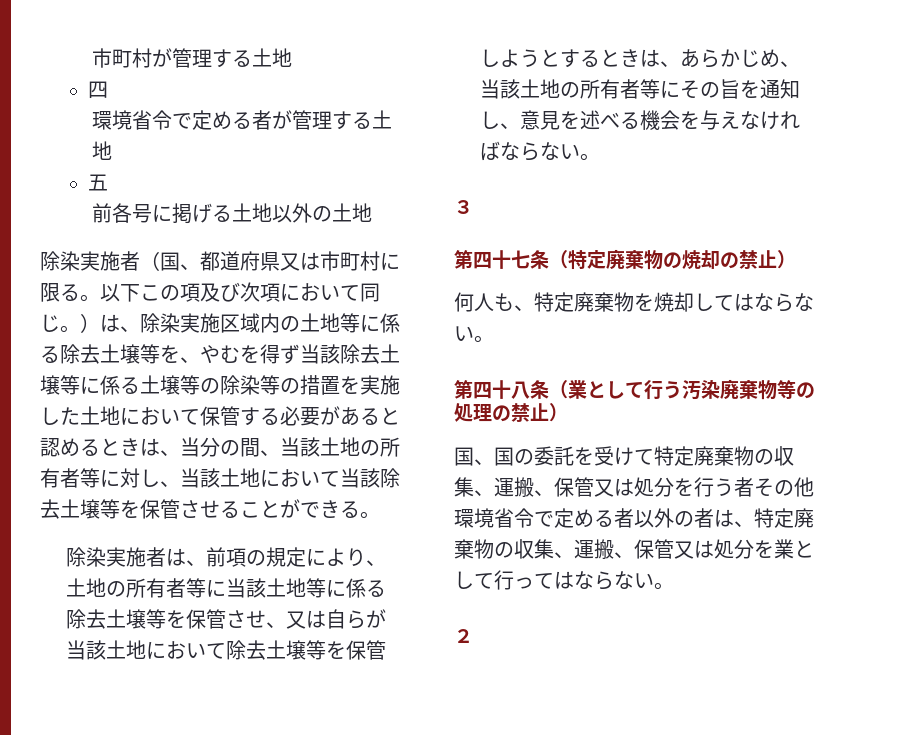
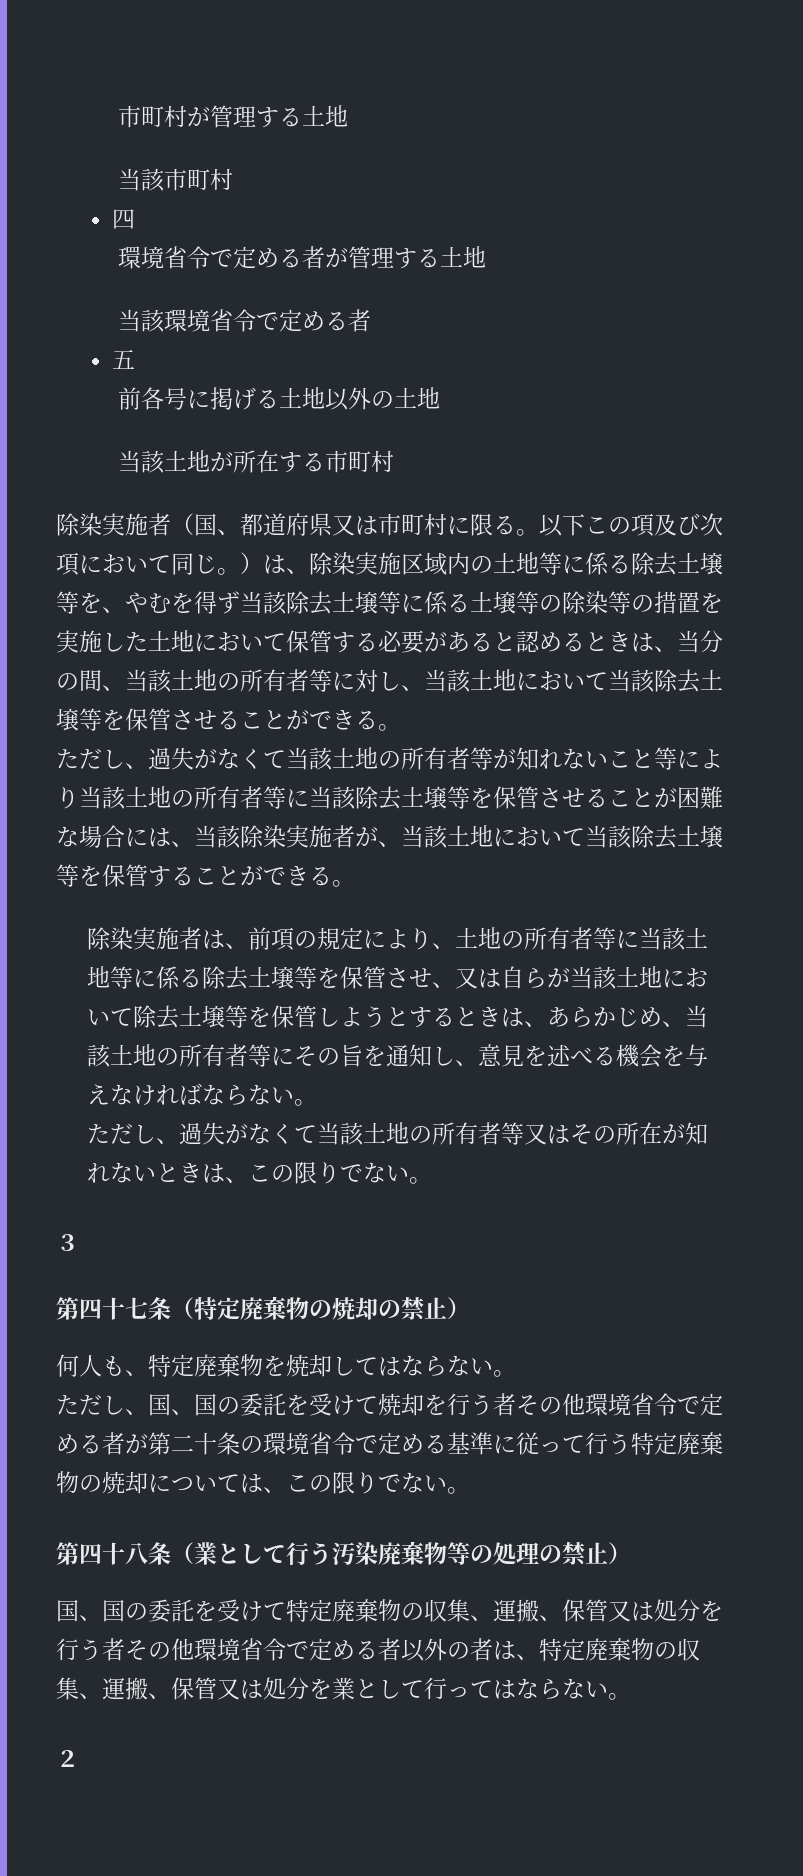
(293, 57) none -> [117,168,233,192] // 当該市町村
(113, 150) none -> [117,309,371,333] // 当該環境省令で定める者
(373, 212) none -> [117,450,394,474] // 当該土地が所在する市町村
(380, 515) none -> [56,747,723,771] [56,786,723,810] [56,825,723,849] [56,864,355,887] // ただし、過失がなくて当該土地の所有者等が知れないこと等により当該土地の所有者等に当該除去土壌等を保管させることが困難な場合には、当該除染実施者が、当該土地において当該除去土壌等を保管することができる。
(601, 157) none -> [86,1122,708,1146] [86,1161,432,1184] // ただし、過失がなくて当該土地の所有者等又はその所在が知れないときは、この限りでない。
(494, 339) none -> [56,1393,723,1417] [56,1432,723,1455] [56,1471,470,1494] // ただし、国、国の委託を受けて焼却を行う者その他環境省令で定める者が第二十条の環境省令で定める基準に従って行う特定廃棄物の焼却については、この限りでない。

